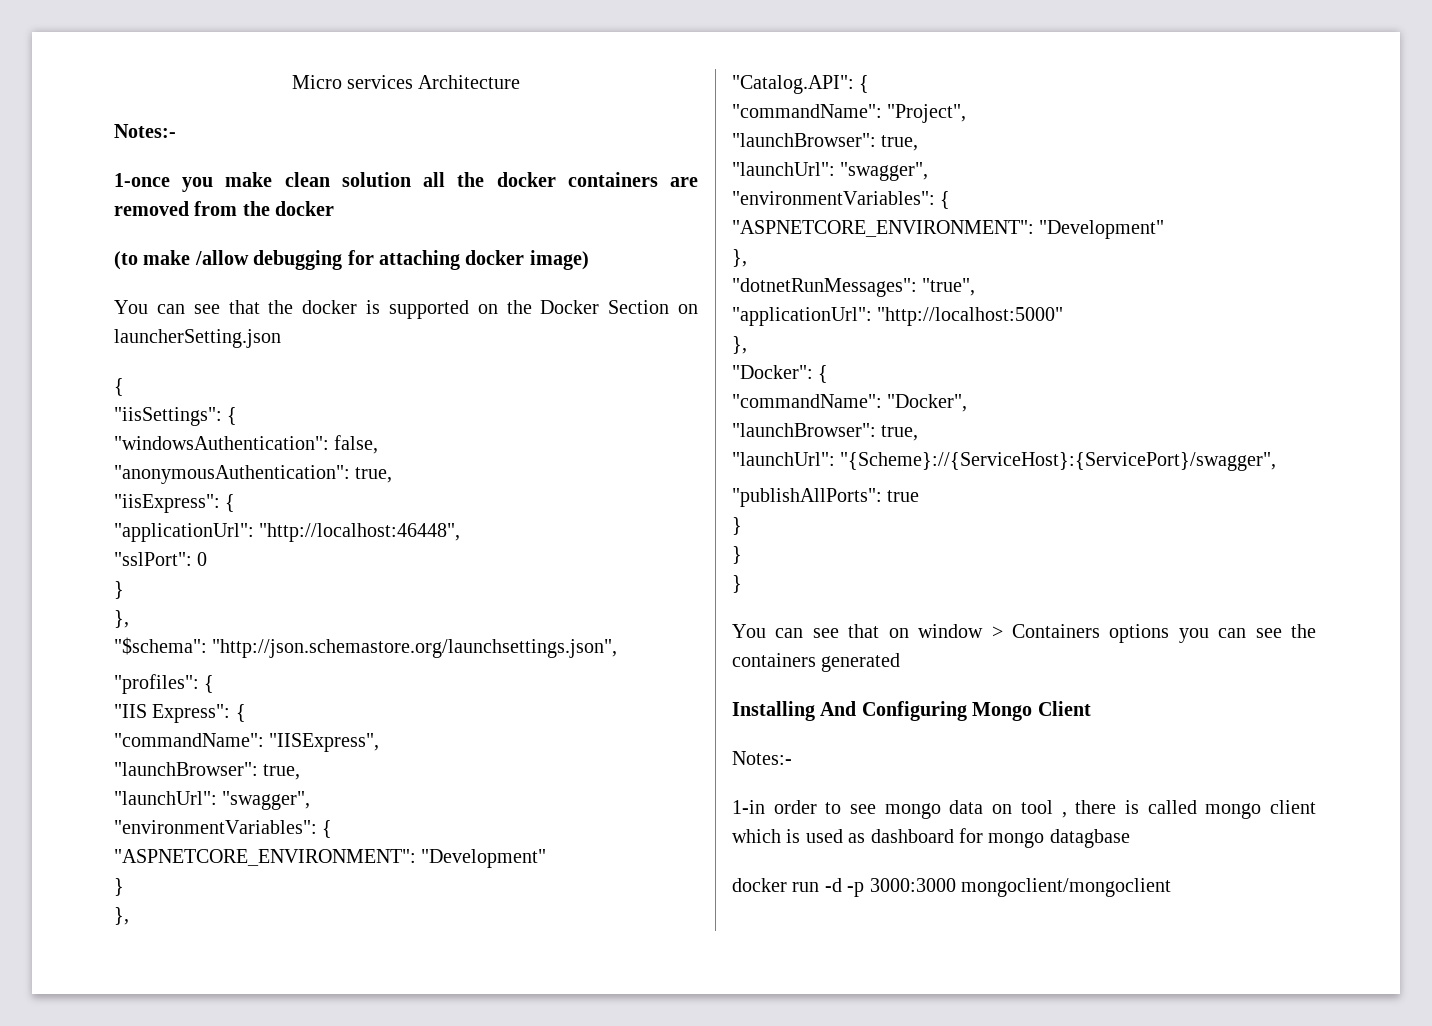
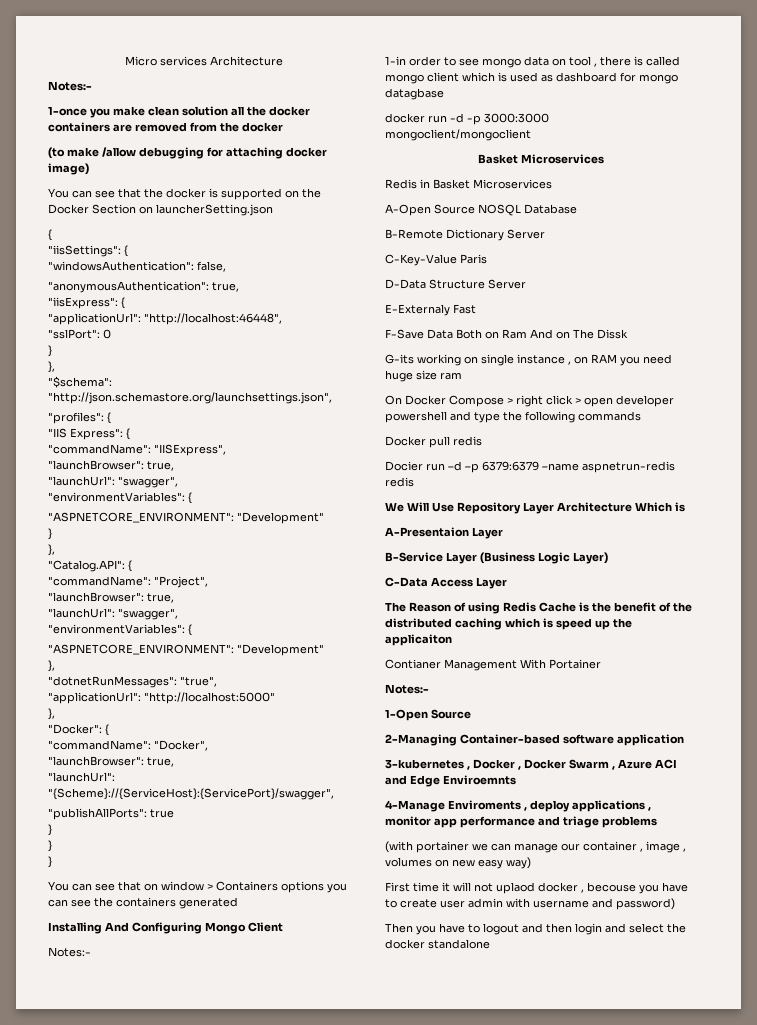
(1171, 887) none -> [478,154,604,164] [385,179,552,189] [385,204,577,216] [385,229,545,241] [385,254,487,266] [385,279,526,289] [385,304,476,316] [385,329,628,339] [385,354,672,366] [385,370,462,382] [385,395,674,407] [385,411,641,423] [385,436,482,448] [385,461,675,473] [385,477,414,487] [385,502,685,514] [385,527,503,539] [385,552,608,564] [385,577,507,589] [385,602,692,614] [385,618,632,630] [385,634,452,646] [385,659,601,671] [385,684,429,694] [385,709,471,721] [385,734,684,746] [385,759,677,770] [385,775,516,787] [385,800,651,812] [385,816,657,828] [385,841,686,853] [385,857,531,869] [385,882,688,894] [385,898,675,910] [385,923,686,935] [385,939,490,949] // Basket Microservices // Redis in Basket Microservices // A-Open Source NOSQL Database // B-Remote Dictionary Server // C-Key-Value Paris // D-Data Structure Server // E-Externaly Fast // F-Save Data Both on Ram And on The Dissk // G-its working on single instance , on RAM you need huge size ram // On Docker Compose > right click > open developer powershell and type the following commands // Docker pull redis // Docier run –d –p 6379:6379 –name aspnetrun-redis redis // We Will Use Repository Layer Architecture Which is // A-Presentaion Layer // B-Service Layer (Business Logic Layer) // C-Data Access Layer // The Reason of using Redis Cache is the benefit of the distributed caching which is speed up the applicaiton // Contianer Management With Portainer // Notes:- // 1-Open Source // 2-Managing Container-based software application // 3-kubernetes , Docker , Docker Swarm , Azure ACI and Edge Enviroemnts // 4-Manage Enviroments , deploy applications , monitor app performance and triage problems // (with portainer we can manage our container , image , volumes on new easy way) // First time it will not uplaod docker , becouse you have to create user admin with username and password) // Then you have to logout and then login and select the docker standalone

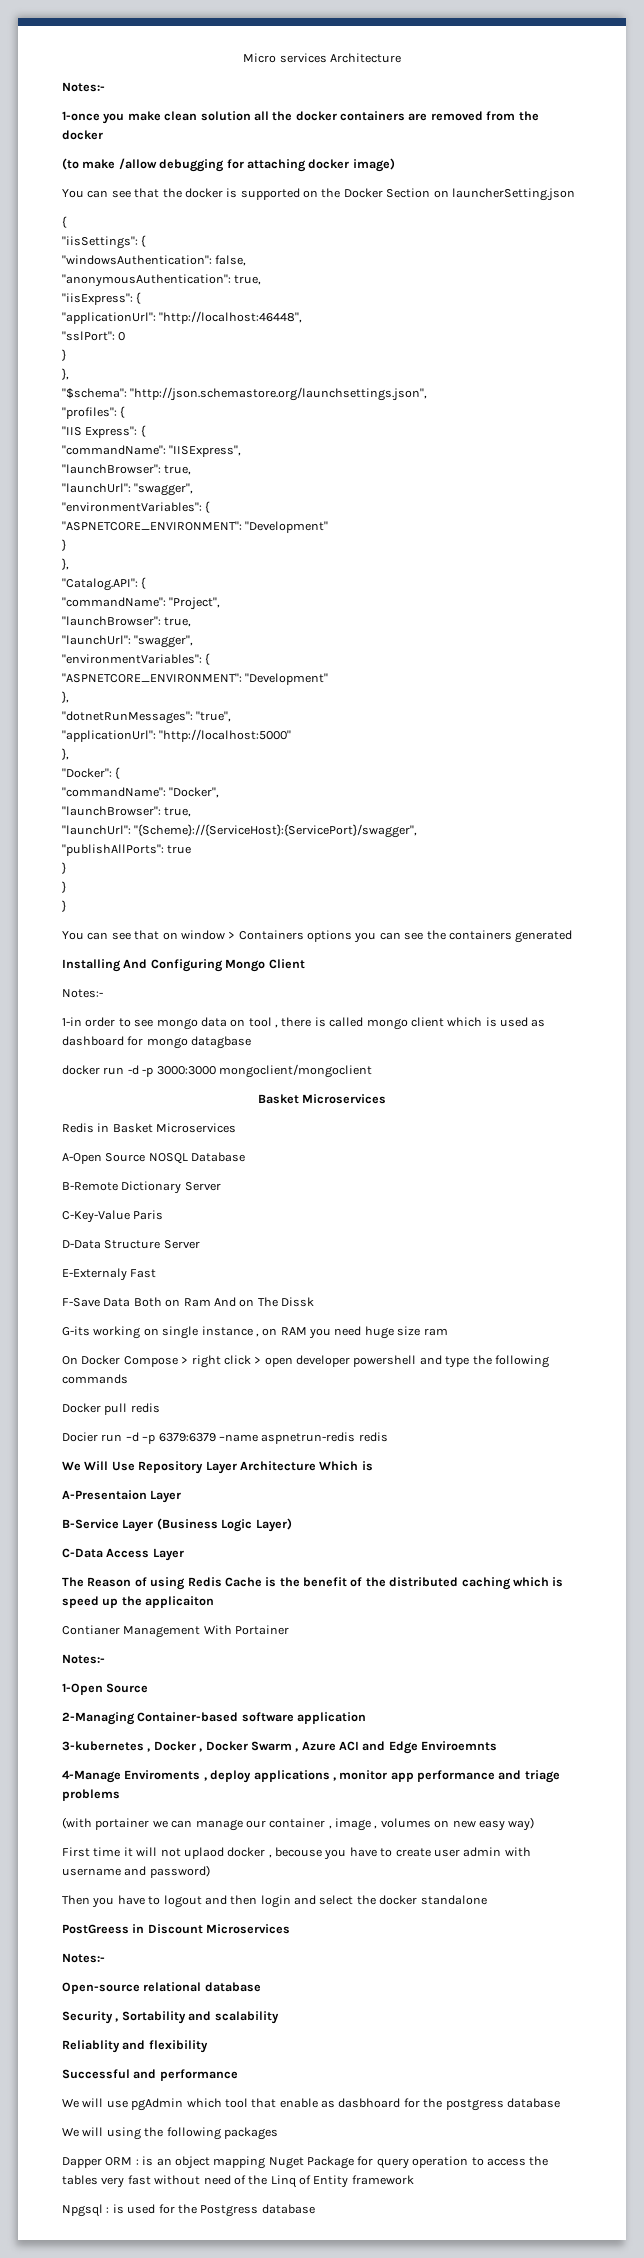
(490, 944) none -> [62,1924,291,1934] [62,1953,105,1963] [62,1982,261,1994] [62,2011,279,2024] [62,2040,208,2053] [62,2069,238,2081] [62,2098,560,2111] [62,2127,278,2140] [62,2156,549,2169] [62,2175,414,2188] [62,2204,315,2217] // PostGreess in Discount Microservices // Notes:- // Open-source relational database // Security , Sortability and scalability // Reliablity and flexibility // Successful and performance // We will use pgAdmin which tool that enable as dasbhoard for the postgress database // We will using the following packages // Dapper ORM : is an object mapping Nuget Package for query operation to access the tables very fast without need of the Linq of Entity framework // Npgsql : is used for the Postgress database

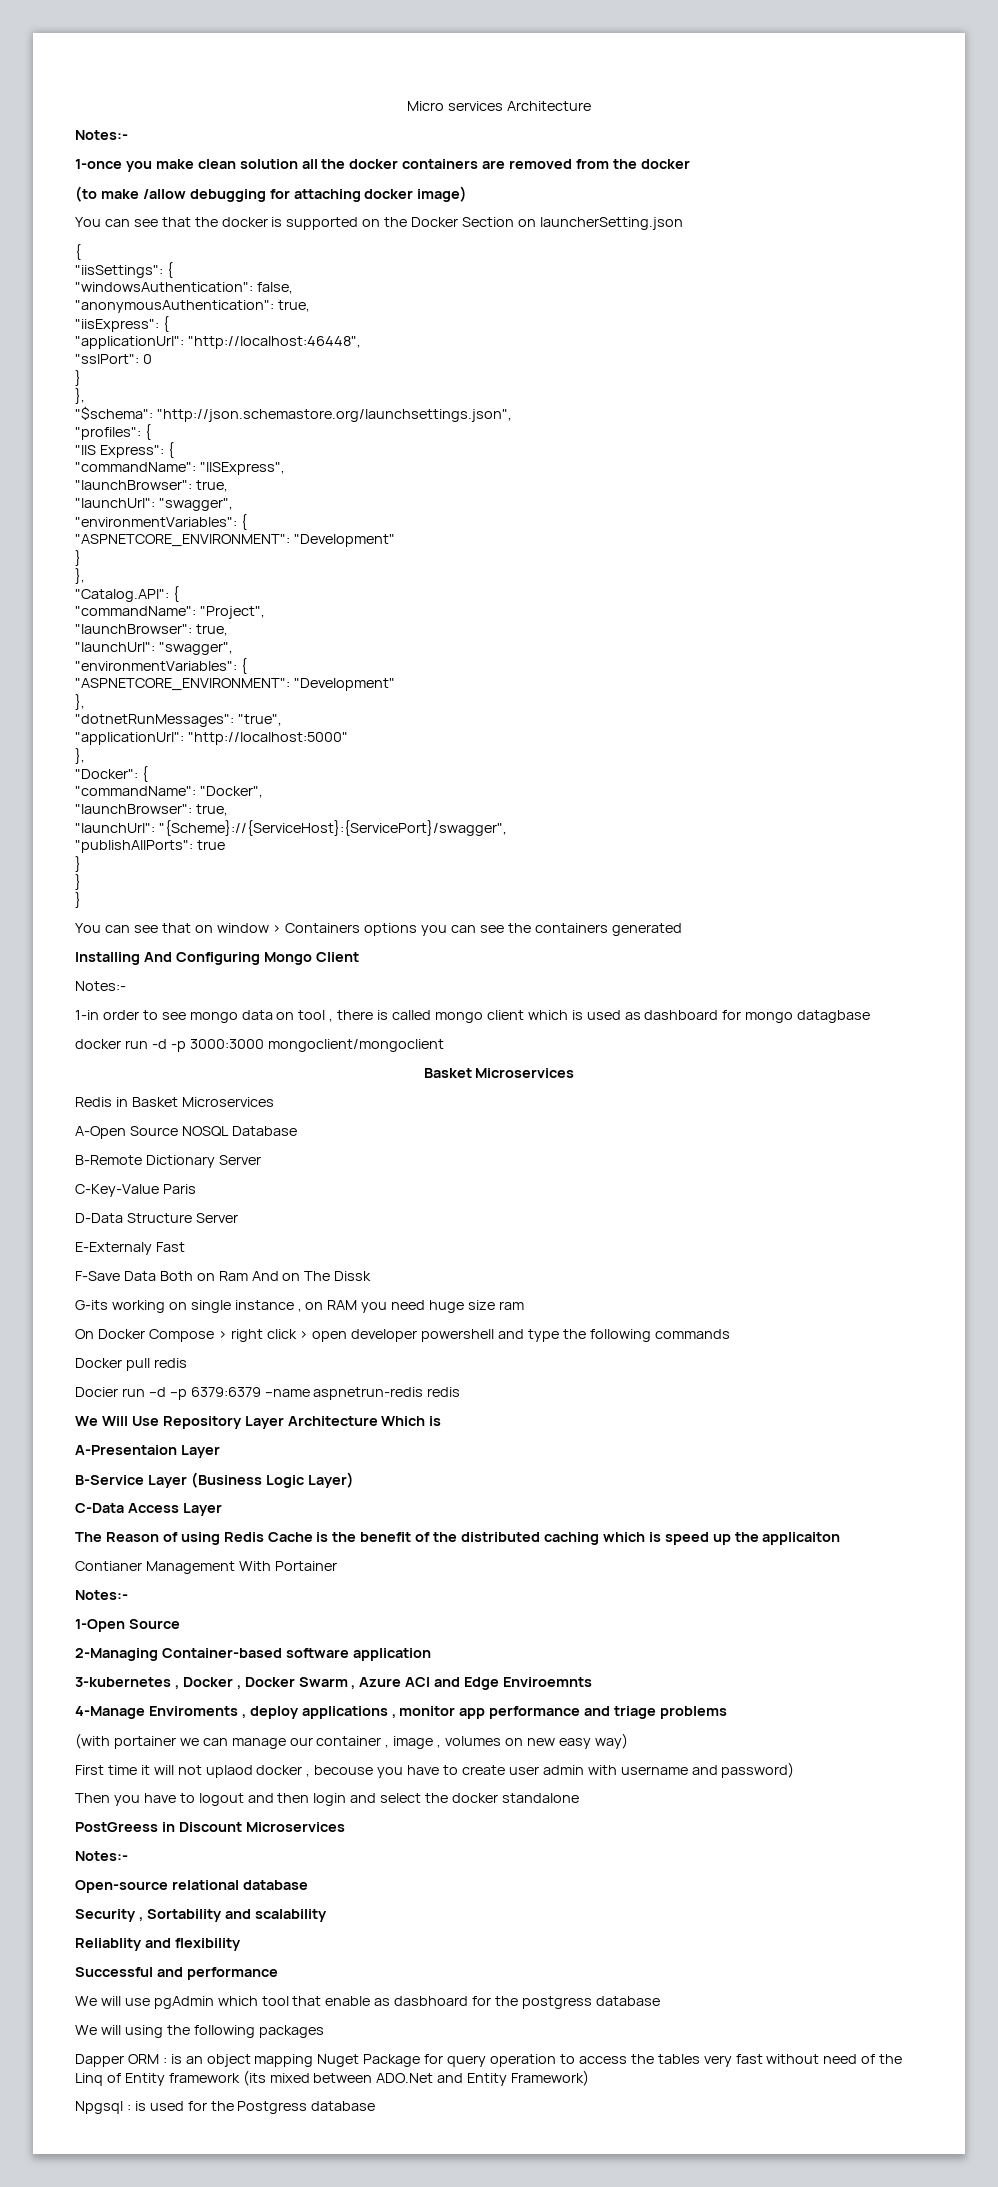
(414, 2180) none -> [242,2070,590,2086] (its mixed between ADO.Net and Entity Framework)

